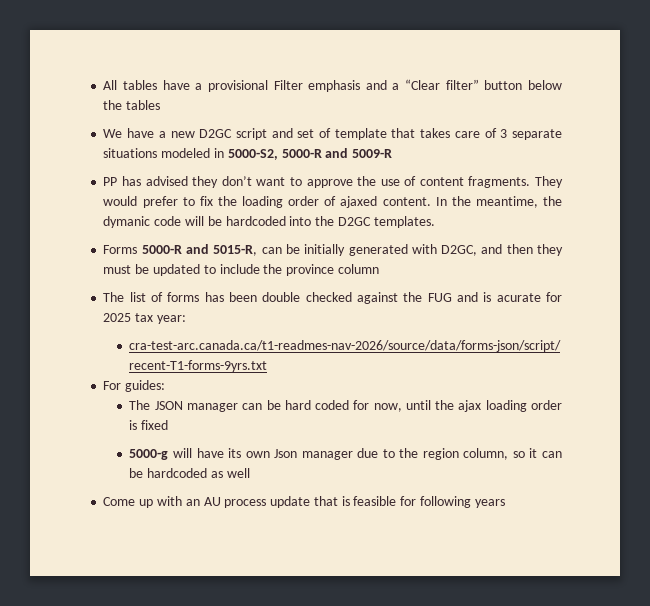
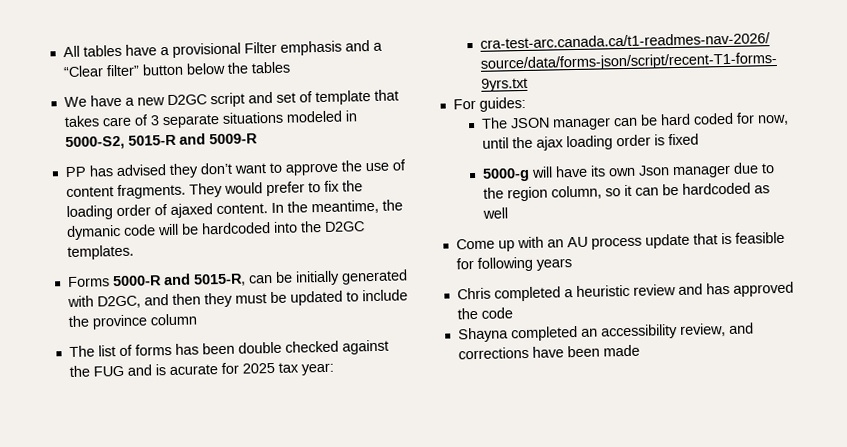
[281,149,322,158] 5000-R -> [127,134,177,146] 5015-R
(505, 503) none -> [456,281,794,302] [456,307,513,320] [457,322,754,343] [457,344,640,360] // Chris completed a heuristic review and has approved the code // Shayna completed an accessibility review, and corrections have been made

